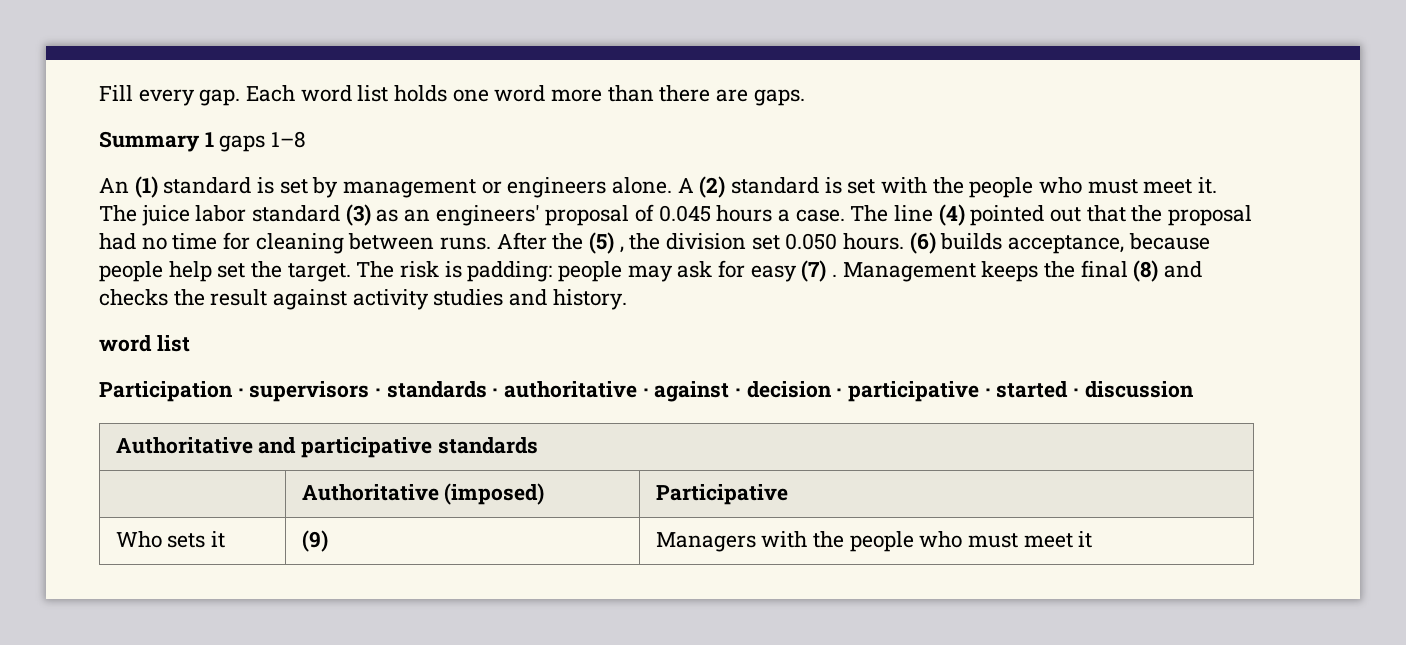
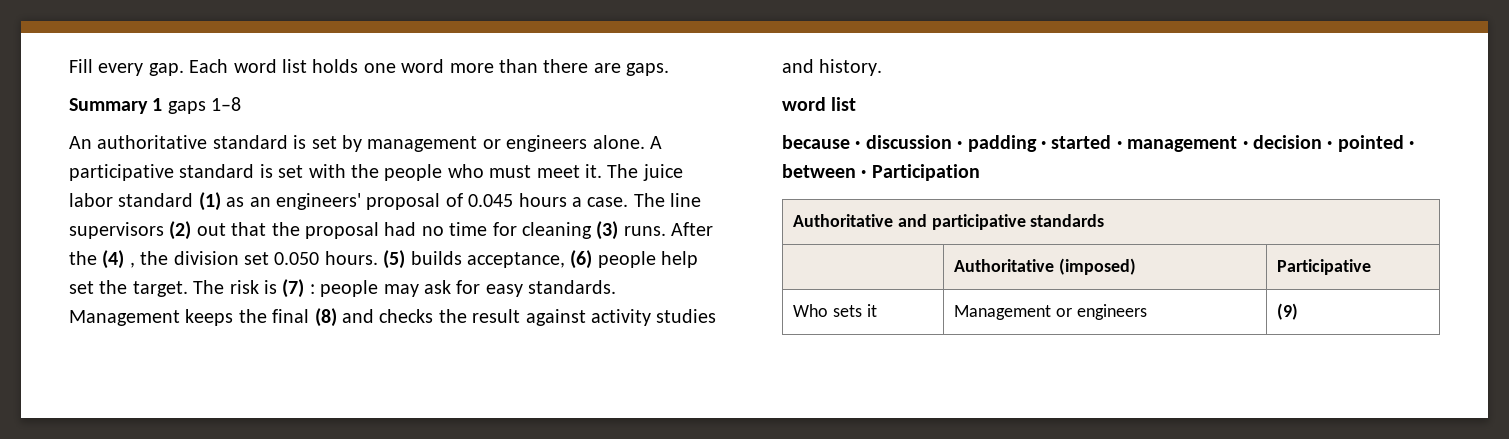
[134,176,158,198] (1) -> [97,135,208,149] authoritative
[699,176,726,198] (2) -> [69,164,174,181] participative
[345,204,371,226] (3) -> [198,192,221,211] (1)
[938,204,1045,226] (4) pointed -> [69,221,192,240] supervisors (2)
[348,233,435,250] between -> [596,221,619,240] (3)
[589,232,615,254] (5) -> [102,250,125,269] (4)
[909,232,936,254] (6) -> [383,250,406,269] (5)
[1128,233,1210,250] because -> [570,250,593,269] (6)
[467,261,553,282] padding: -> [282,279,315,298] (7) :
[801,260,838,282] (7) . -> [528,280,617,294] standards.
[99,381,1194,402] Participation · supervisors · standards · authoritative · against · decision · participative · started · discussion -> [782,135,1415,152] [782,164,980,181] because · discussion · padding · started · management · decision · pointed · between · Participation
[301,530,328,552] [655,531,1093,552] (9) | Managers with the people who must meet it -> [953,304,1147,320] [1276,303,1298,320] Management or engineers | (9)

